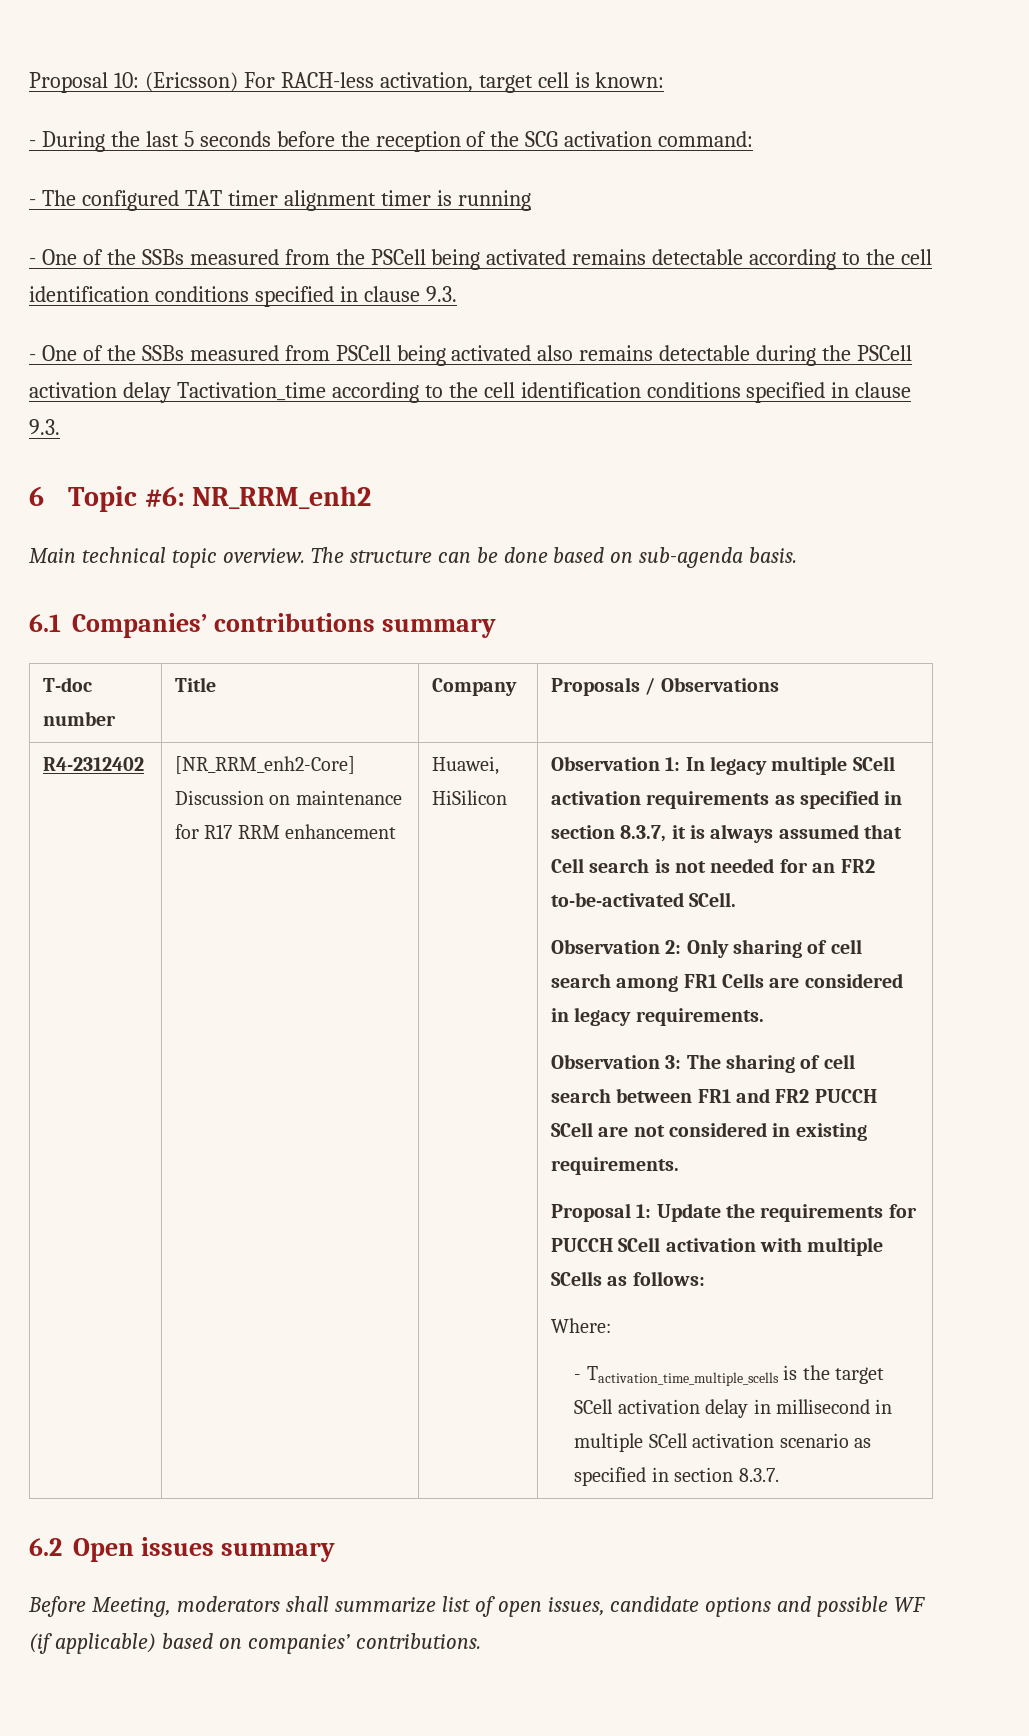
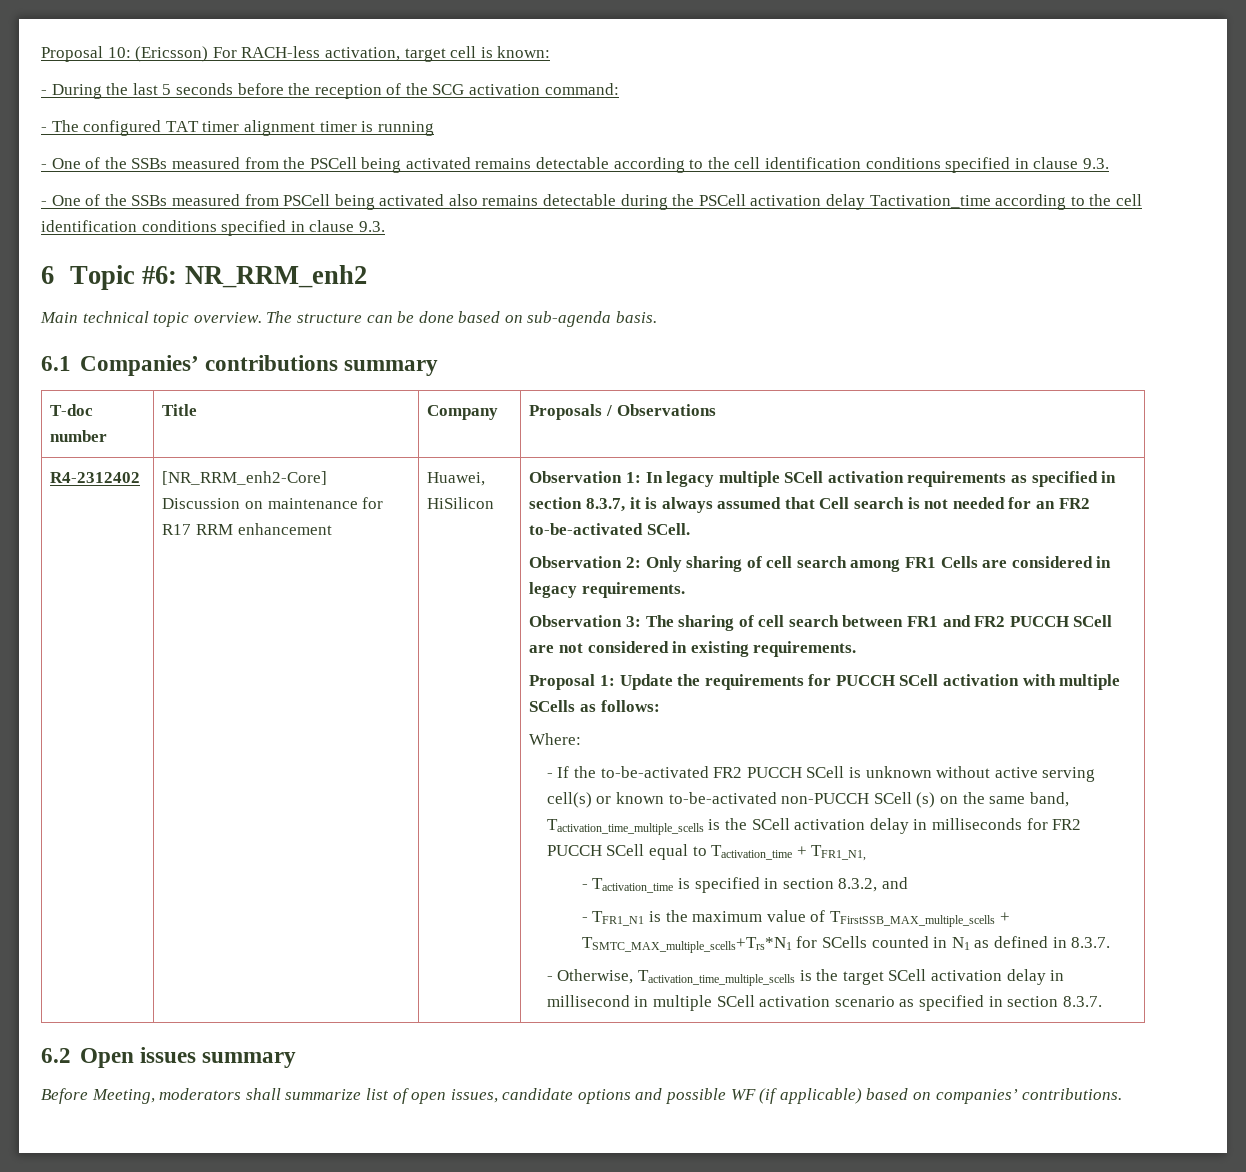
(582, 1377) none -> [557,766,1096,782] [546,792,1069,808] [546,818,1082,835] [546,844,867,861] [581,877,908,893] [581,910,1010,927] [581,936,1111,953] [546,969,634,984] If the to-be-activated FR2 PUCCH SCell is unknown without active serving cell(s) or known to-be-activated non-PUCCH SCell (s) on the same band, Tactivation_time_multiple_scells is the SCell activation delay in milliseconds for FR2 PUCCH SCell equal to Tactivation_time + TFR1_N1, // - Tactivation_time is specified in section 8.3.2, and // - TFR1_N1 is the maximum value of TFirstSSB_MAX_multiple_scells + TSMTC_MAX_multiple_scells+Trs*N1 for SCells counted in N1 as defined in 8.3.7. // - Otherwise,

